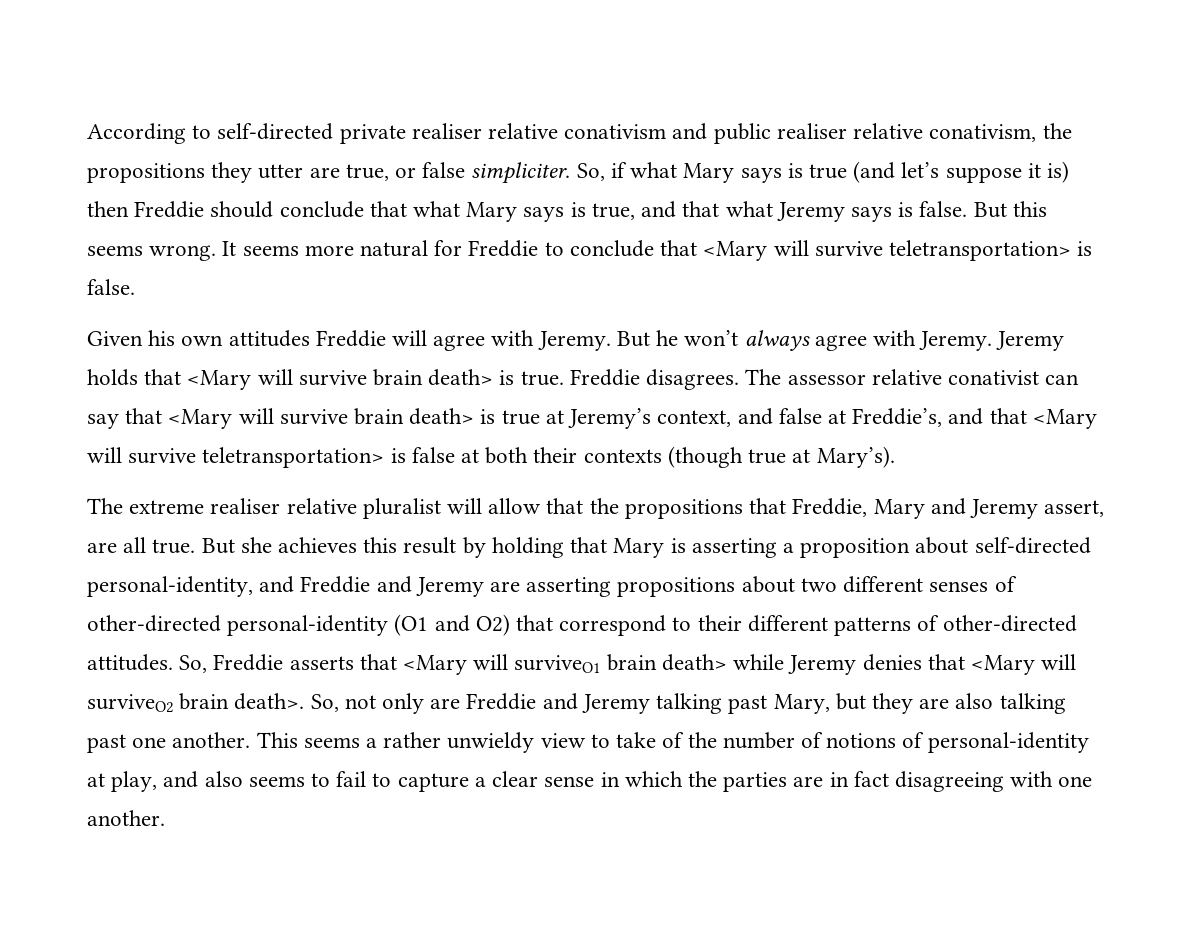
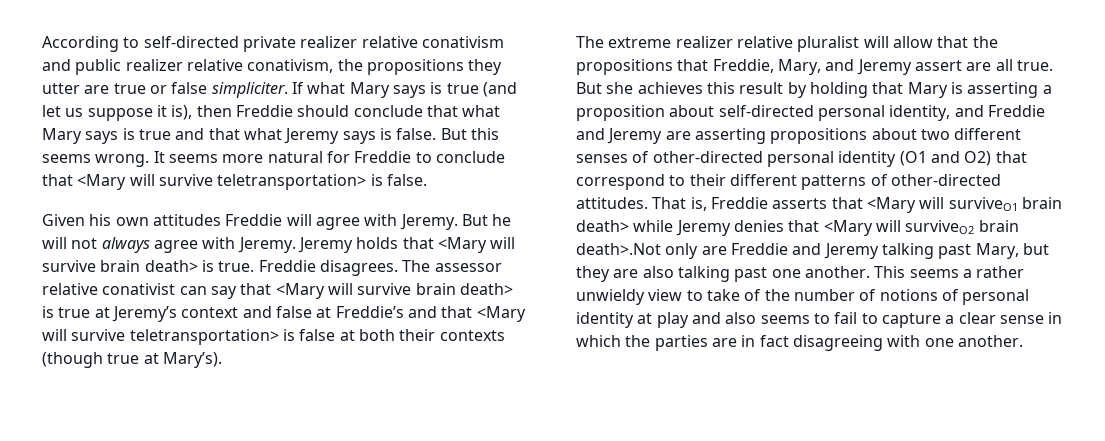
[411,123,482,139] realiser -> [300,36,358,48] realizer
[776,123,847,139] realiser -> [125,59,183,71] realizer
[345,164,389,181] true, -> [113,83,146,94] true
[576,162,627,181] So, if -> [291,82,304,94] If
[901,162,940,178] let’s -> [42,105,84,117] let us
[1046,161,1069,183] is) -> [171,105,193,120] is),
[591,203,635,220] true, -> [138,129,171,140] true
[684,330,739,346] won’t -> [42,237,98,249] will not
[657,410,732,427] context, -> [181,307,239,318] context
[852,408,943,427] Freddie’s, -> [335,306,404,318] Freddie’s
[210,498,281,514] realiser -> [675,36,733,48] realizer
[873,498,1105,519] Mary and Jeremy assert, -> [777,59,962,75] Mary, and Jeremy assert
[87,576,253,597] personal-identity, -> [817,105,951,121] personal identity,
[227,615,389,636] personal-identity -> [766,151,897,167] personal identity
[179,655,208,673] So, -> [652,197,707,211] That is,
[234,693,376,712] death>. So, not -> [576,243,661,255] death>.Not
[927,732,1089,753] [87,771,158,792] personal-identity at play, -> [962,289,1030,305] [576,312,689,328] personal identity at play

